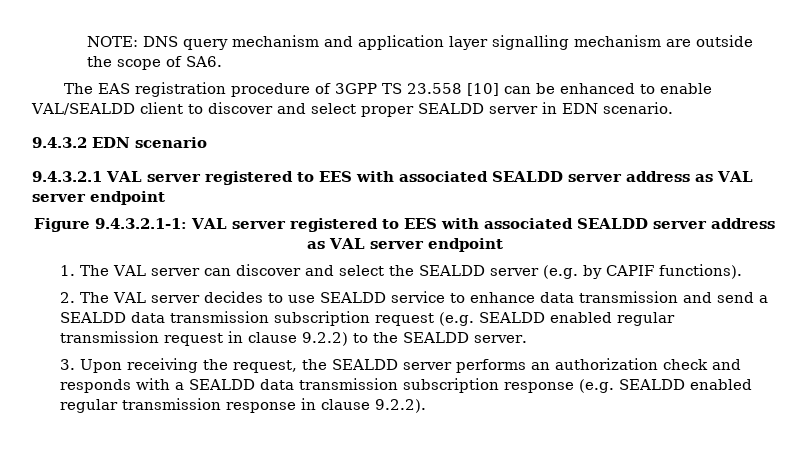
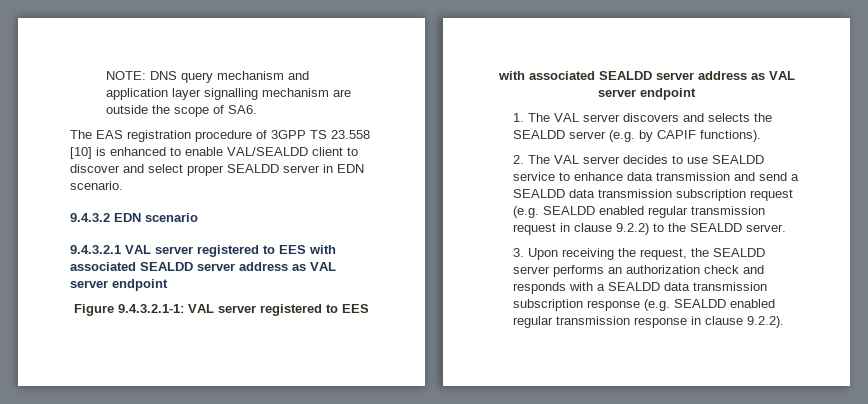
[504,83,556,94] can be -> [96,147,106,156] is
[203,264,384,276] can discover and select -> [622,113,750,122] discovers and selects

